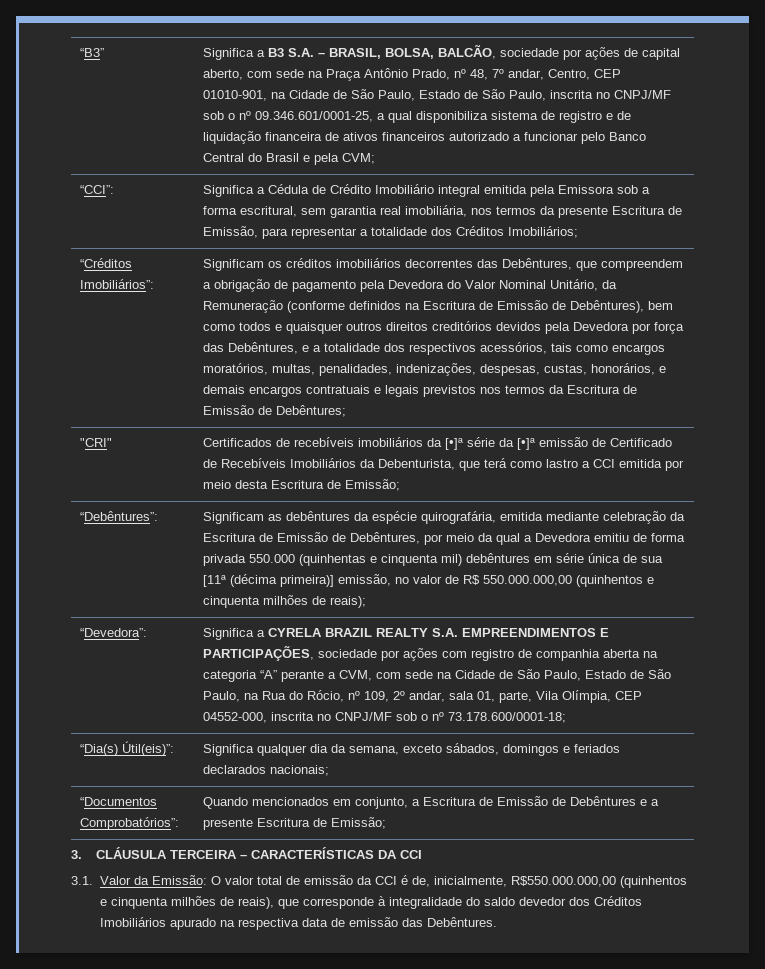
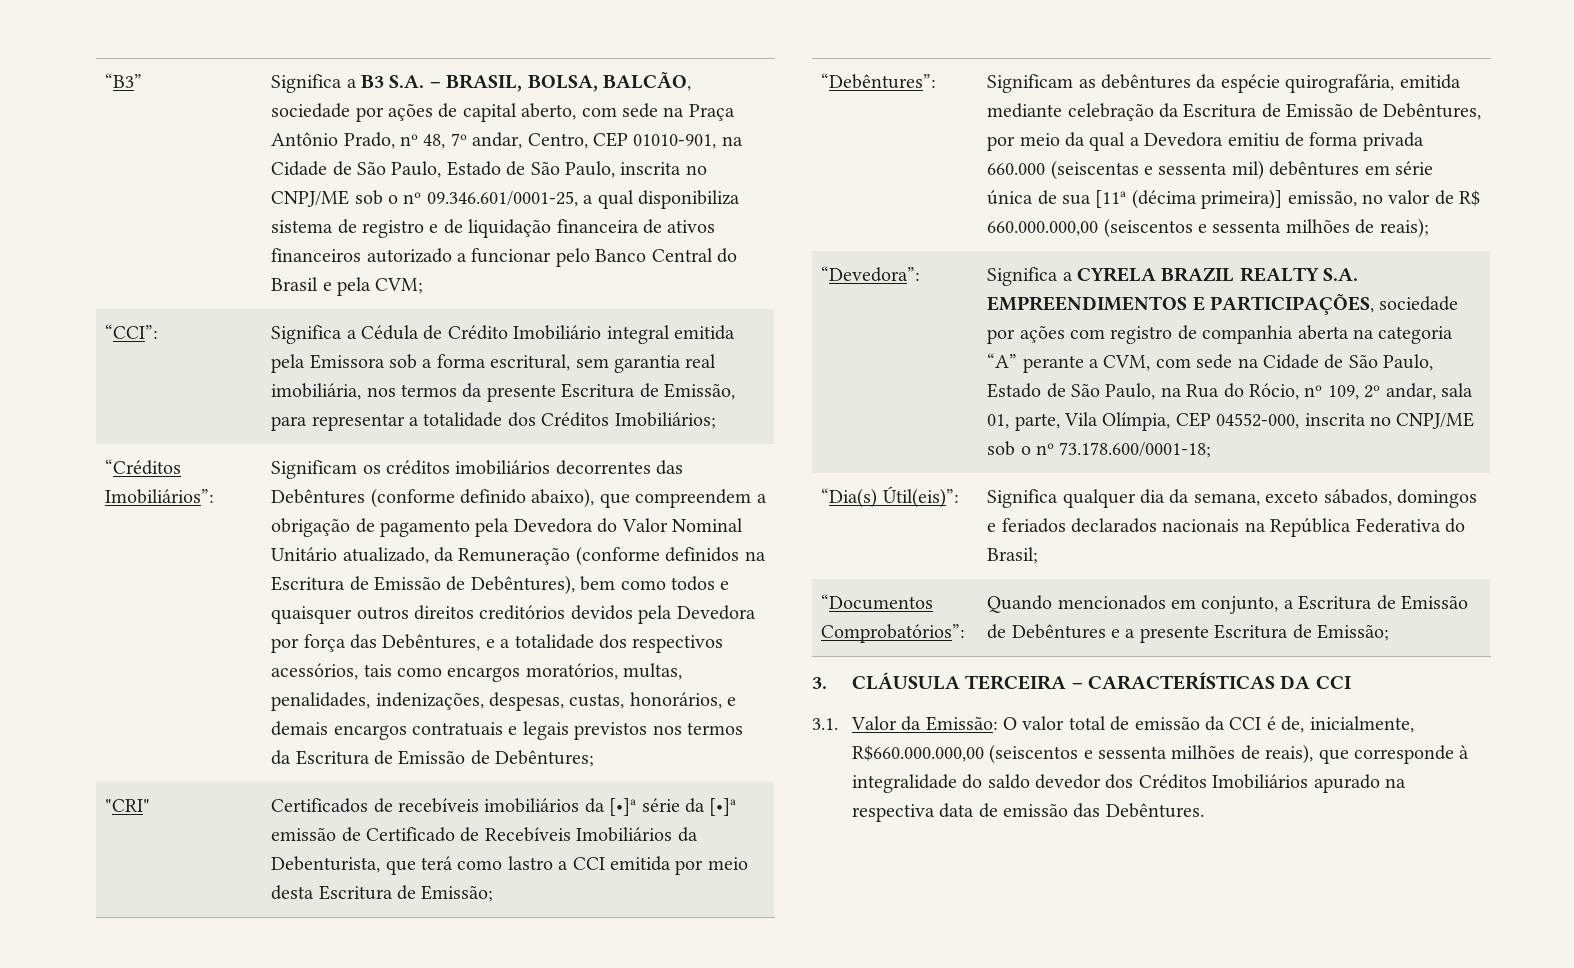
[613,90,671,99] CNPJ/MF -> [271,190,350,207] CNPJ/ME
[501,258,572,270] Debêntures, -> [271,488,595,508] Debêntures (conforme definido abaixo),
[549,279,598,291] Unitário, -> [271,547,429,564] Unitário atualizado,
[248,554,438,566] 550.000 (quinhentas e cinquenta -> [987,160,1228,180] 660.000 (seiscentas e sessenta
[482,575,654,587] [202,596,260,608] 550.000.000,00 (quinhentos e cinquenta -> [987,218,1282,238] 660.000.000,00 (seiscentos e sessenta
[334,712,392,721] CNPJ/MF -> [1396,412,1475,429] CNPJ/ME
[269,765,329,776] nacionais; -> [1162,518,1466,537] [987,547,1039,564] nacionais na República Federativa do Brasil;
[510,876,687,888] [99,897,168,909] R$550.000.000,00 (quinhentos e cinquenta -> [851,744,1167,764] R$660.000.000,00 (seiscentos e sessenta

